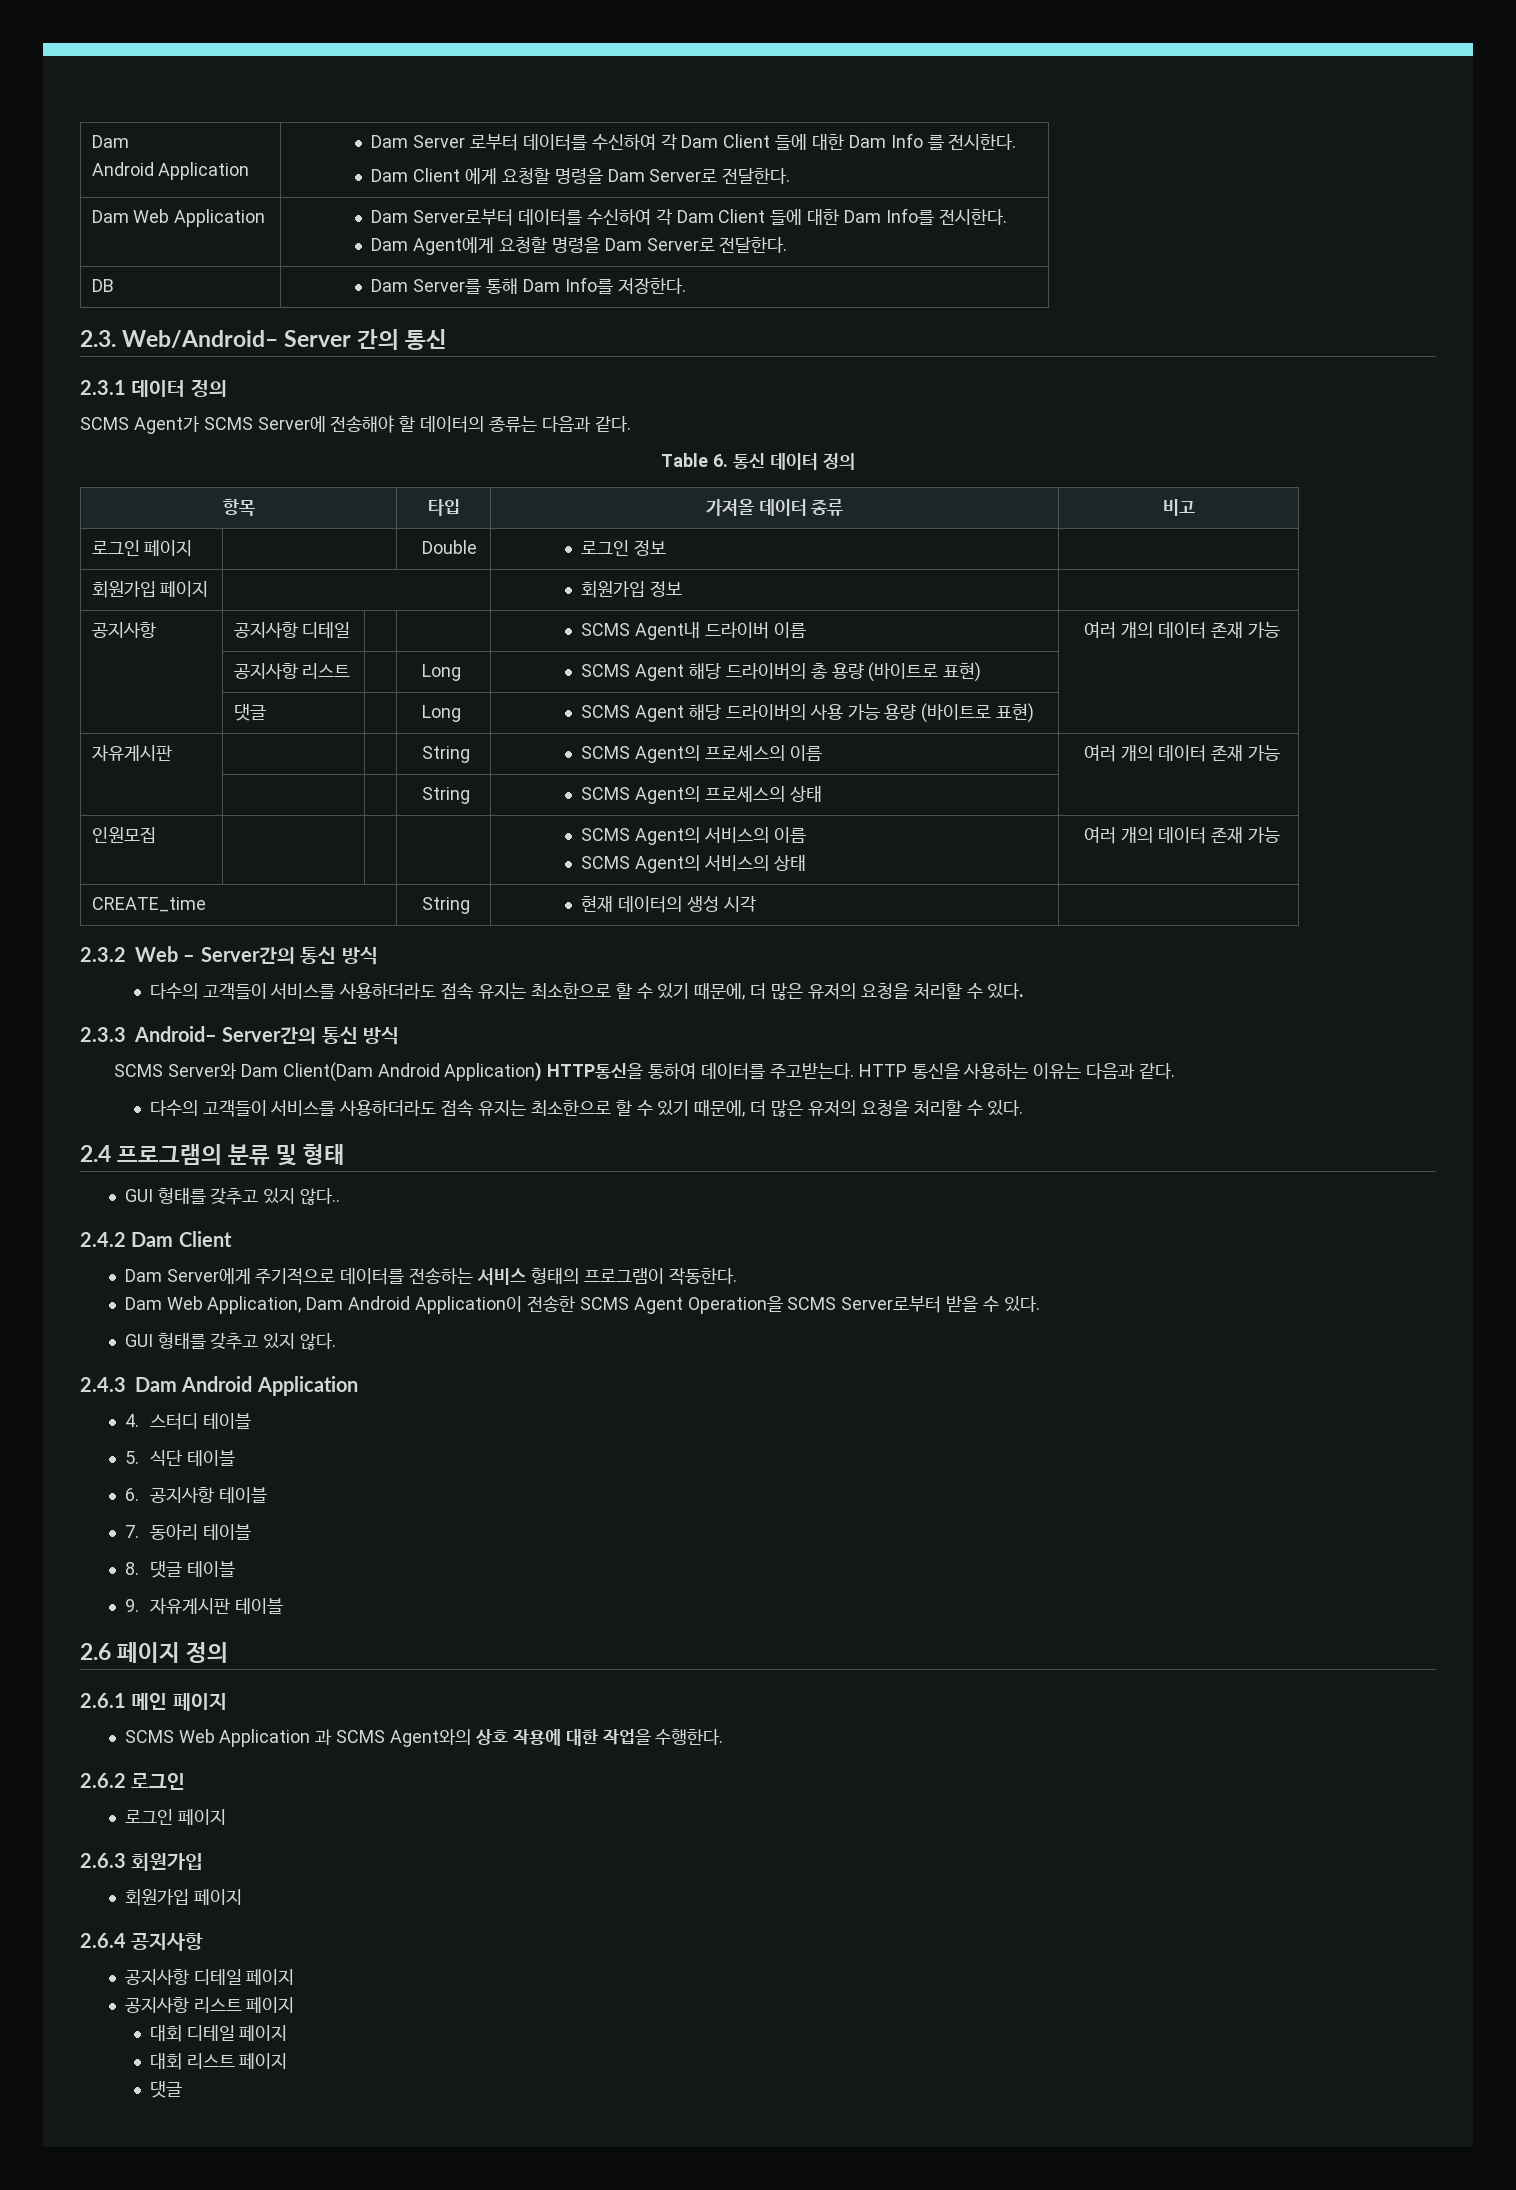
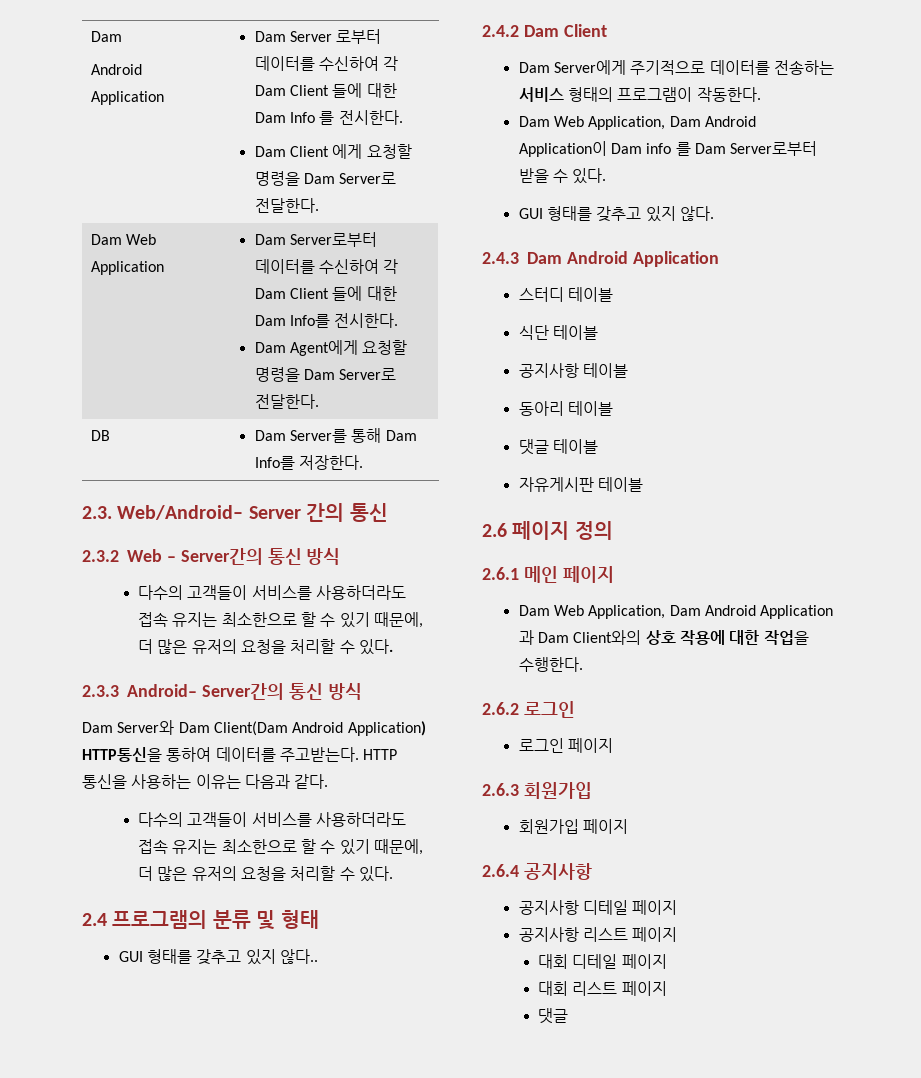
[80,379,227,397] [80,415,631,434] [661,453,855,470] [222,499,255,516] [427,499,460,516] [705,499,844,516] [1162,499,1195,516] [91,540,193,556] [422,540,478,554] [581,540,667,556] [91,581,209,598] [581,581,683,598] [91,622,156,638] [233,622,351,638] [581,622,806,640] [1084,621,1280,639] [233,663,351,679] [422,664,462,681] [581,662,982,682] [233,704,266,721] [422,705,462,722] [581,703,1035,723] [91,745,172,761] [422,746,471,763] [581,745,822,763] [1084,744,1280,762] [422,787,471,804] [581,785,822,804] [91,827,156,843] [581,827,806,845] [581,854,806,873] [1084,826,1280,844] [91,897,206,912] [422,897,471,914] [581,895,756,913] // 2.3.1 데이터 정의 // SCMS Agent가 SCMS Server에 전송해야 할 데이터의 종류는 다음과 같다. // Table 6. 통신 데이터 정의 // 항목 | 타입 | 가져올 데이터 종류 | 비고 // 로그인 페이지 | | Double | 로그인 정보 | // 회원가입 페이지 | | 회원가입 정보 | // 공지사항 | 공지사항 디테일 | | | SCMS Agent내 드라이버 이름 | 여러 개의 데이터 존재 가능 // | 공지사항 리스트 | | Long | SCMS Agent 해당 드라이버의 총 용량 (바이트로 표현) | // | 댓글 | | Long | SCMS Agent 해당 드라이버의 사용 가능 용량 (바이트로 표현) | // 자유게시판 | | | String | SCMS Agent의 프로세스의 이름 | 여러 개의 데이터 존재 가능 // | | | String | SCMS Agent의 프로세스의 상태 | // 인원모집 | | | | SCMS Agent의 서비스의 이름 // SCMS Agent의 서비스의 상태 | 여러 개의 데이터 존재 가능 // CREATE_time | String | 현재 데이터의 생성 시각 | -> (388, 512) none
[114,1064,164,1077] SCMS -> [82,722,113,733] Dam
[526,1296,837,1314] 전송한 SCMS Agent Operation을 SCMS -> [611,142,727,156] Dam info 를 Dam
[124,1414,139,1427] 4. -> (719, 259) none
[124,1451,139,1464] 5. -> (614, 294) none
[124,1488,139,1501] 6. -> (599, 332) none
[124,1525,139,1538] 7. -> (629, 370) none
[124,1562,139,1575] 8. -> (614, 408) none
[124,1599,139,1612] 9. -> (599, 446) none
[124,1729,472,1747] SCMS Web Application 과 SCMS Agent와의 -> [518,605,834,619] [518,630,642,645] Dam Web Application, Dam Android Application 과 Dam Client와의

